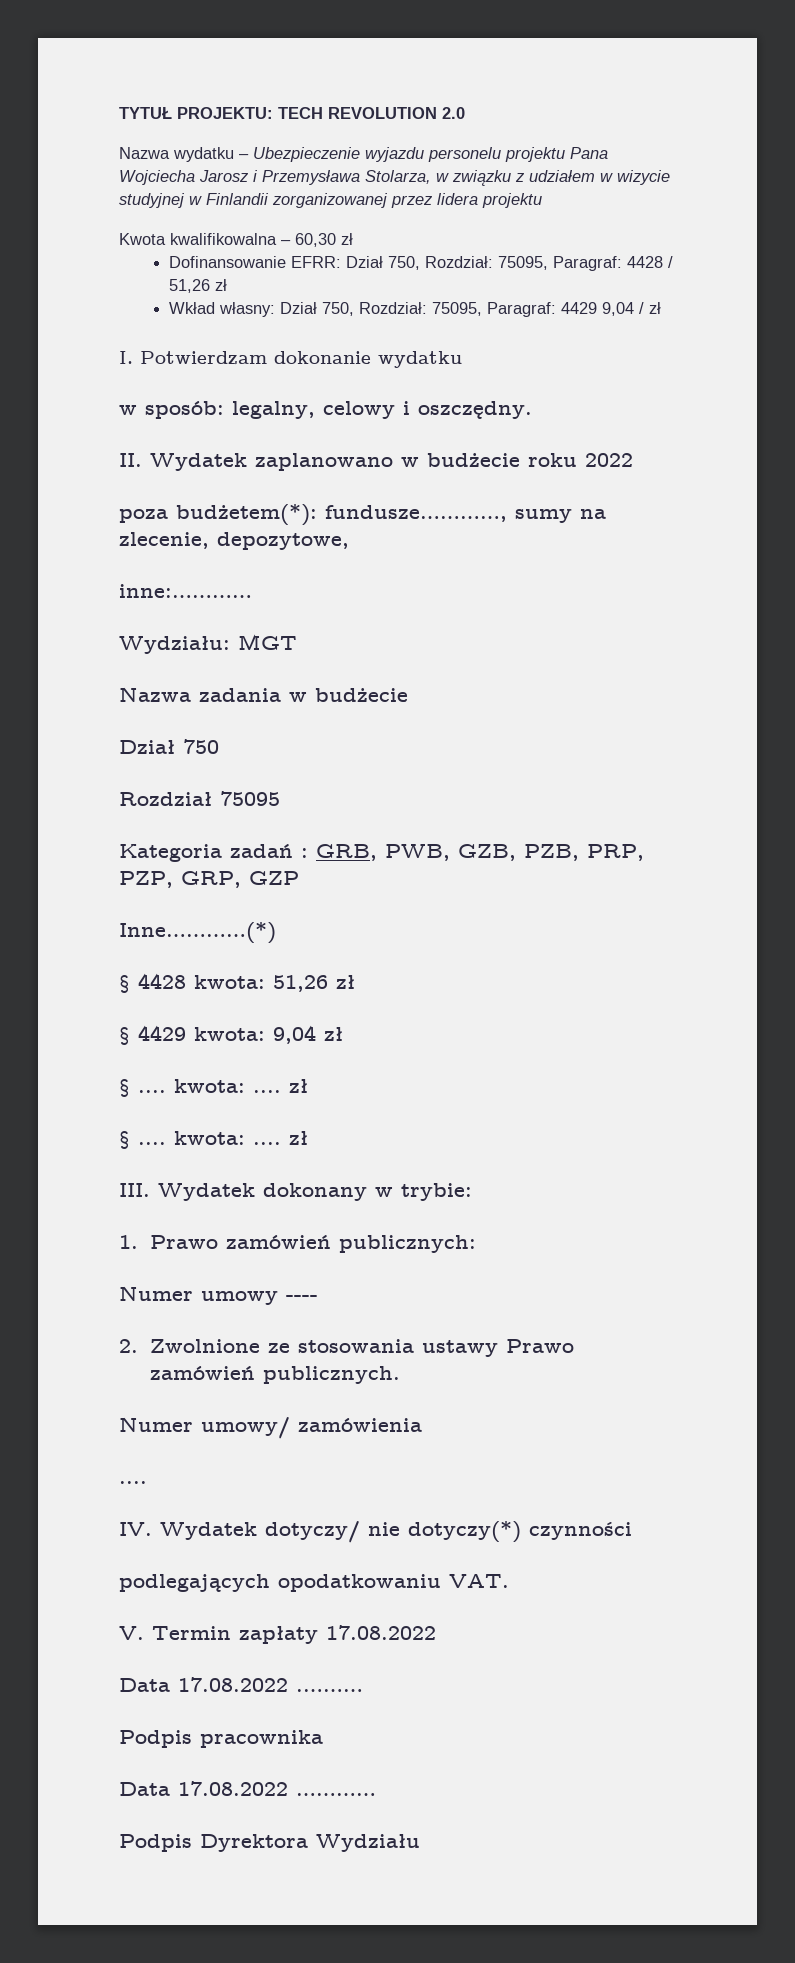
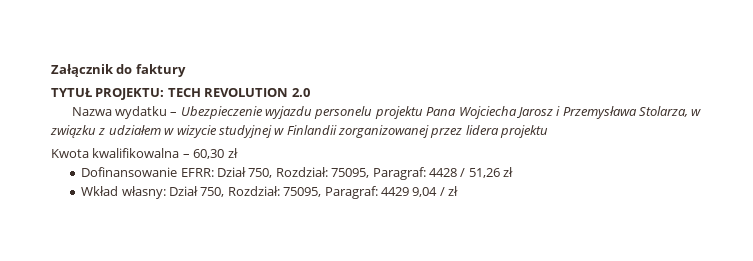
(119, 113) none -> [51,64,186,77] Załącznik do faktury //
[119,351,462,368] [119,401,532,419] [119,453,633,471] [119,504,606,526] [119,532,349,550] [119,584,252,598] [119,634,297,654] [119,687,408,702] [119,739,219,754] [119,791,280,806] [119,844,644,862] [119,871,299,888] [119,922,276,944] [119,973,355,993] [119,1025,343,1045] [119,1079,308,1097] [119,1131,308,1149] [119,1183,472,1201] [119,1235,477,1253] [119,1286,318,1305] [119,1339,575,1357] [150,1366,401,1384] [119,1417,422,1439] [119,1481,147,1484] [119,1521,632,1543] [119,1574,509,1592] [119,1625,436,1644] [119,1677,363,1692] [119,1730,323,1748] [119,1781,376,1796] [119,1834,420,1852] // I. Potwierdzam dokonanie wydatku // w sposób: legalny, celowy i oszczędny. // II. Wydatek zaplanowano w budżecie roku 2022 // poza budżetem(*): fundusze…………, sumy na zlecenie, depozytowe, // inne:………… // Wydziału: MGT // Nazwa zadania w budżecie // Dział 750 // Rozdział 75095 // Kategoria zadań : GRB, PWB, GZB, PZB, PRP, PZP, GRP, GZP // Inne…………(*) // § 4428 kwota: 51,26 zł // § 4429 kwota: 9,04 zł // § .... kwota: .... zł // § .... kwota: .... zł // III. Wydatek dokonany w trybie: // 1. Prawo zamówień publicznych: // Numer umowy ---- // 2. Zwolnione ze stosowania ustawy Prawo zamówień publicznych. // Numer umowy/ zamówienia // .... // IV. Wydatek dotyczy/ nie dotyczy(*) czynności // podlegających opodatkowaniu VAT. // V. Termin zapłaty 17.08.2022 // Data 17.08.2022 .……… // Podpis pracownika // Data 17.08.2022 ………… // Podpis Dyrektora Wydziału -> (459, 191) none

